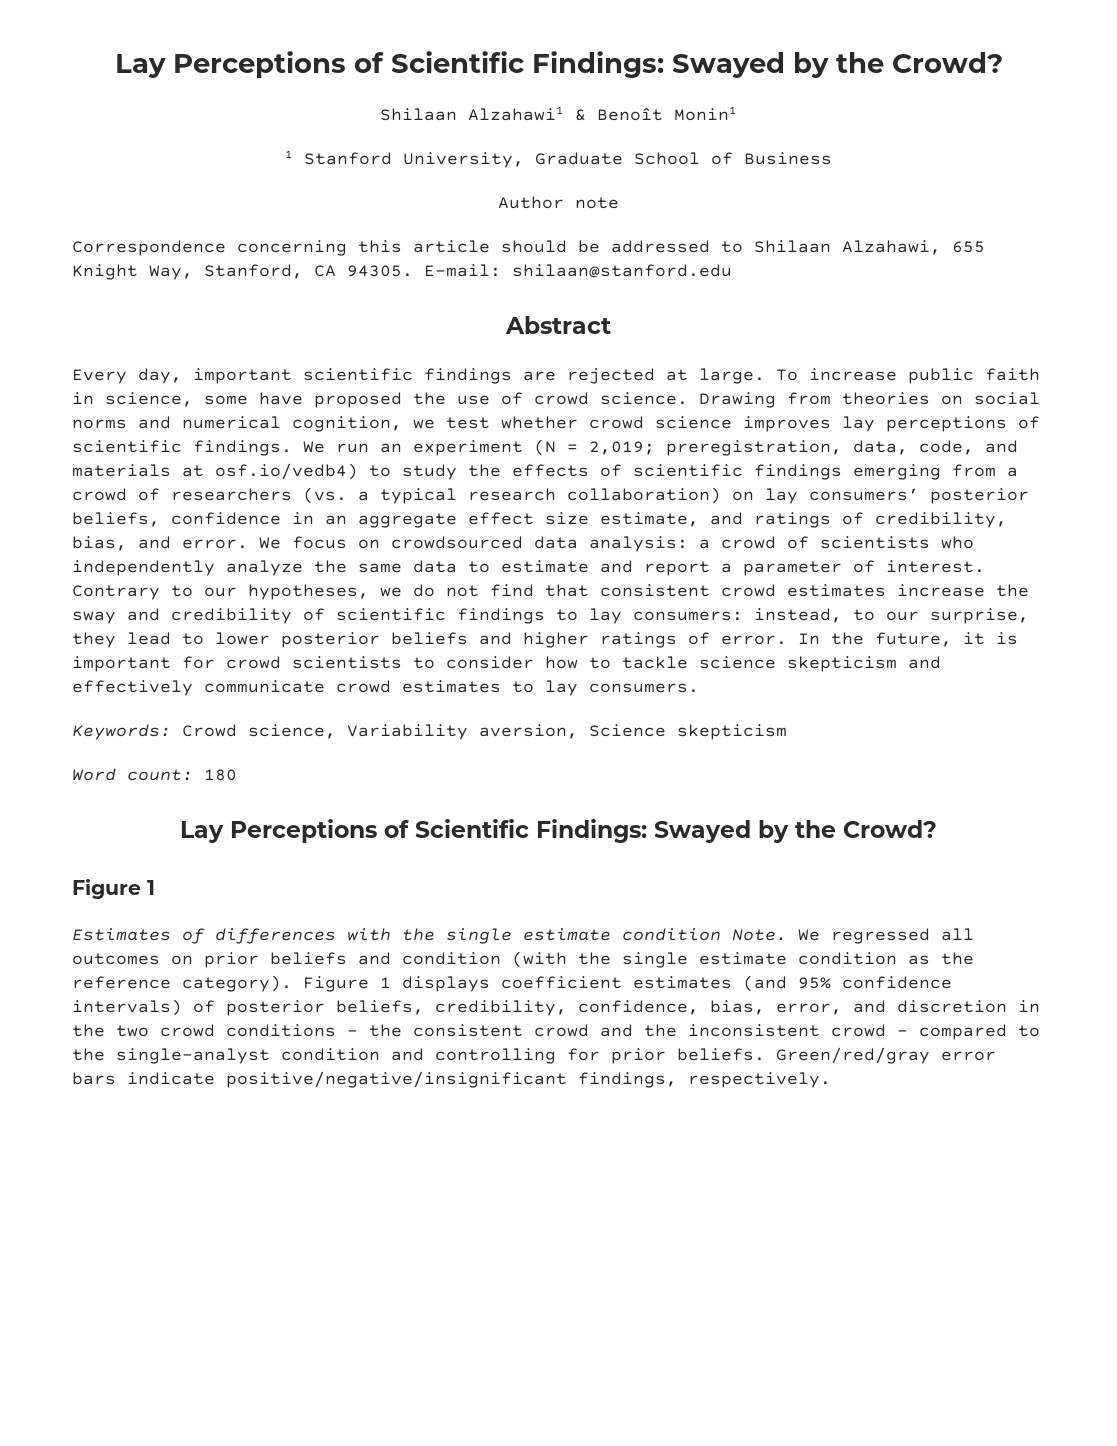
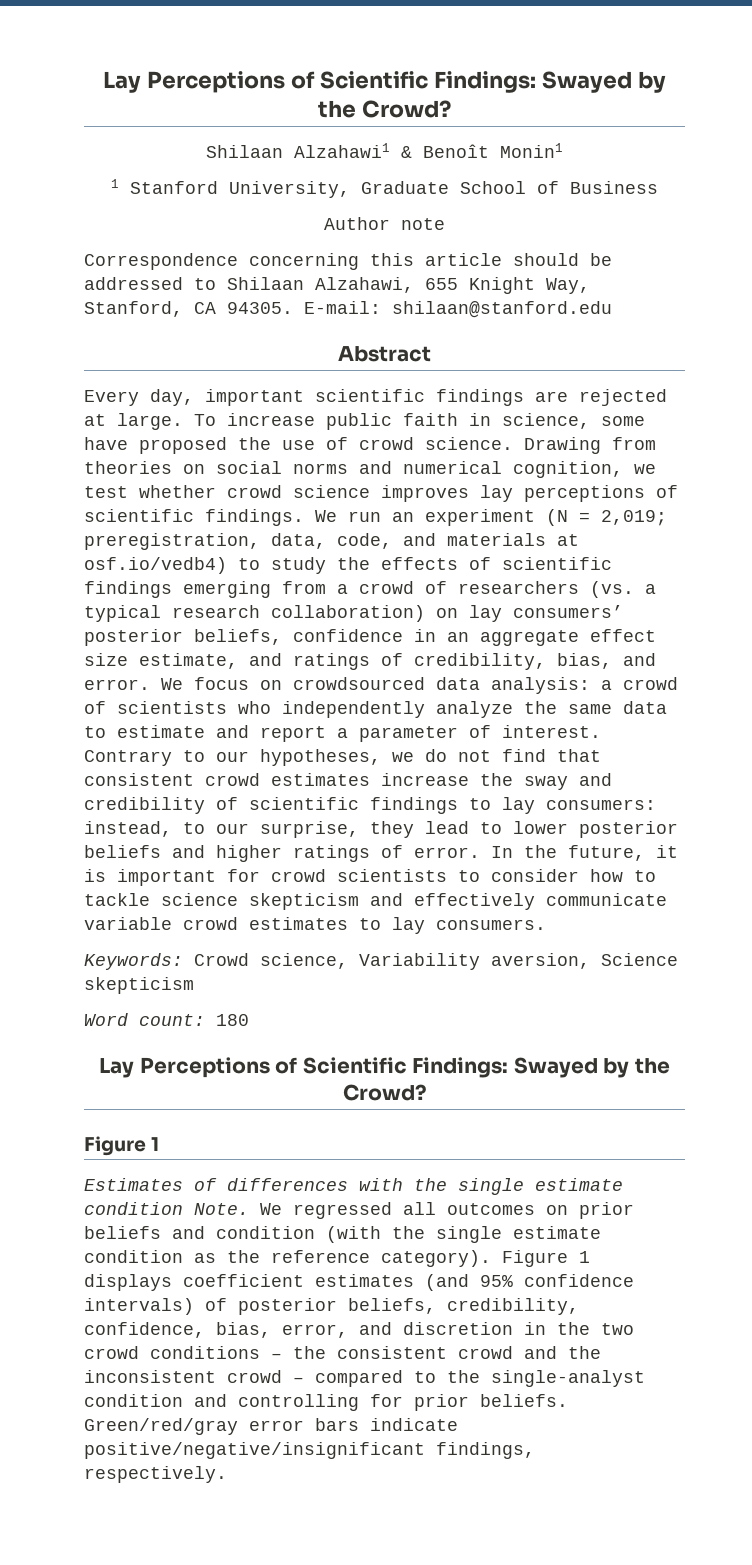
(325, 686) none -> [84,917,172,930] variable

